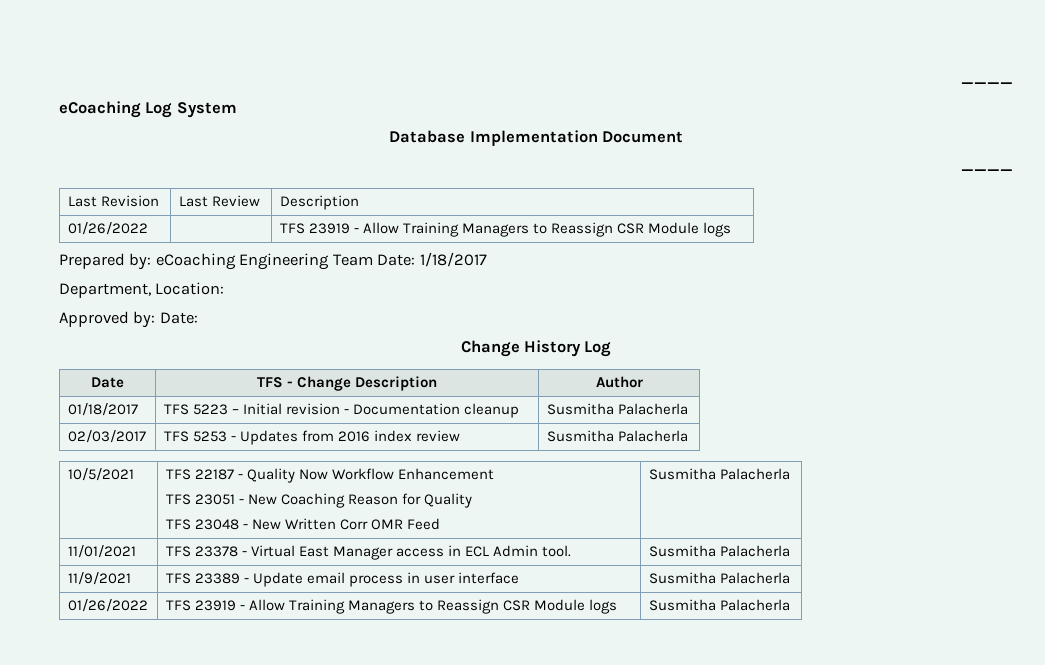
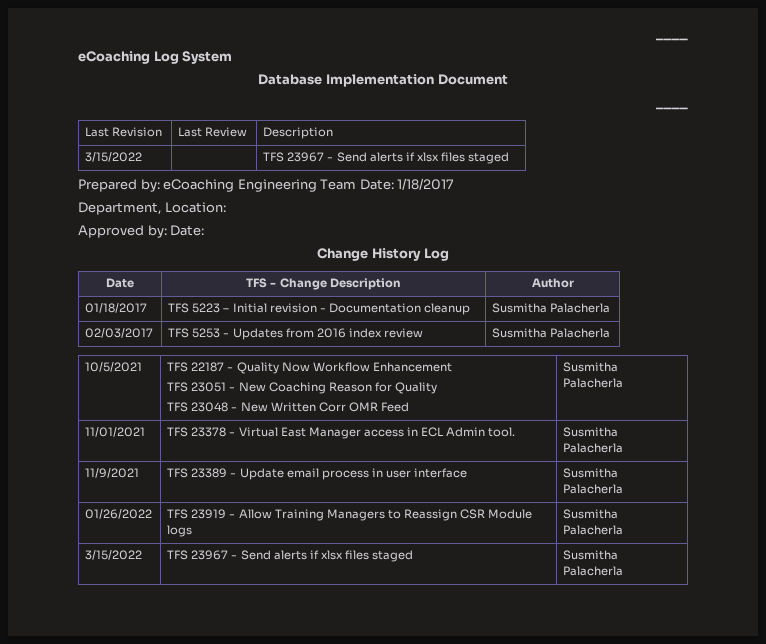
[67,222,148,235] [279,222,732,237] 01/26/2022 | | TFS 23919 - Allow Training Managers to Reassign CSR Module logs -> [85,152,143,162] [263,152,510,164] 3/15/2022 | | TFS 23967 - Send alerts if xlsx files staged
(791, 605) none -> [85,550,143,560] [167,550,414,562] [563,550,619,560] [563,566,624,576] // 3/15/2022 | TFS 23967 - Send alerts if xlsx files staged | Susmitha Palacherla

